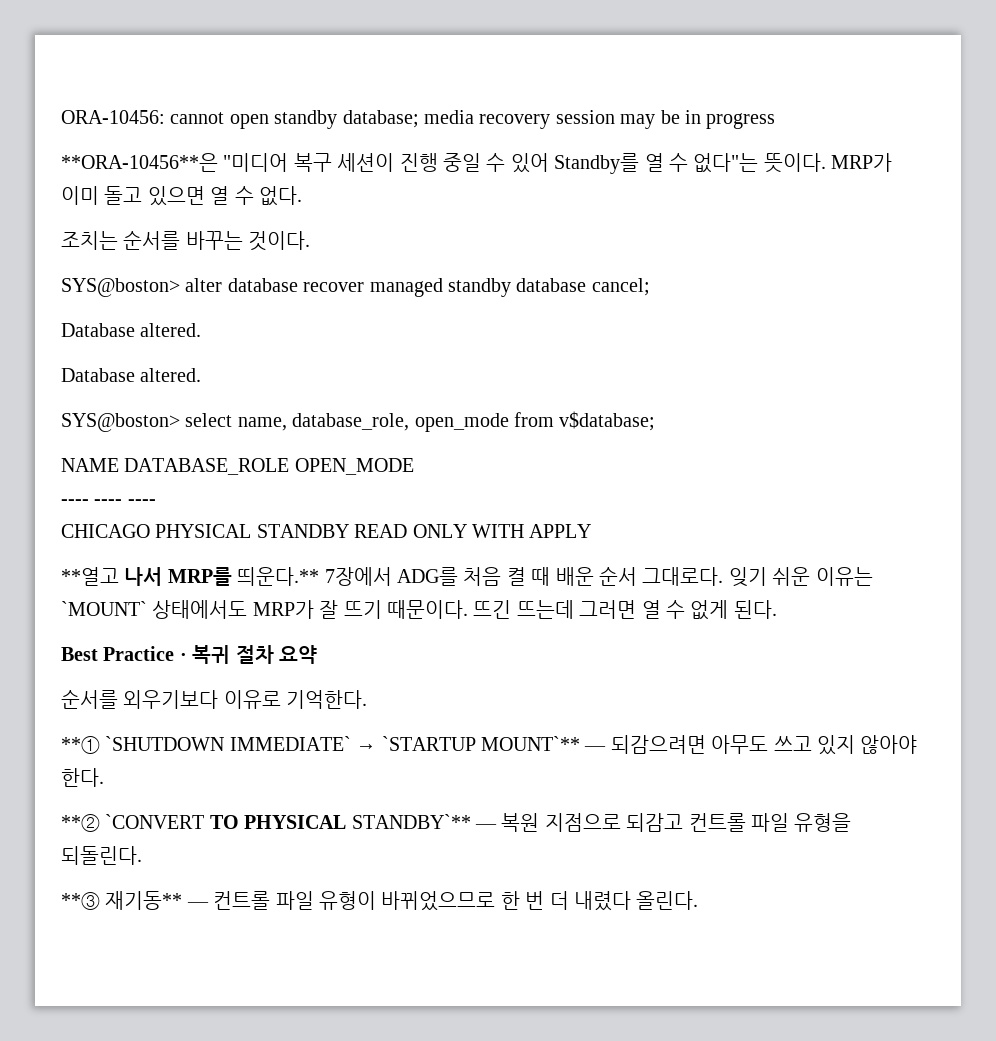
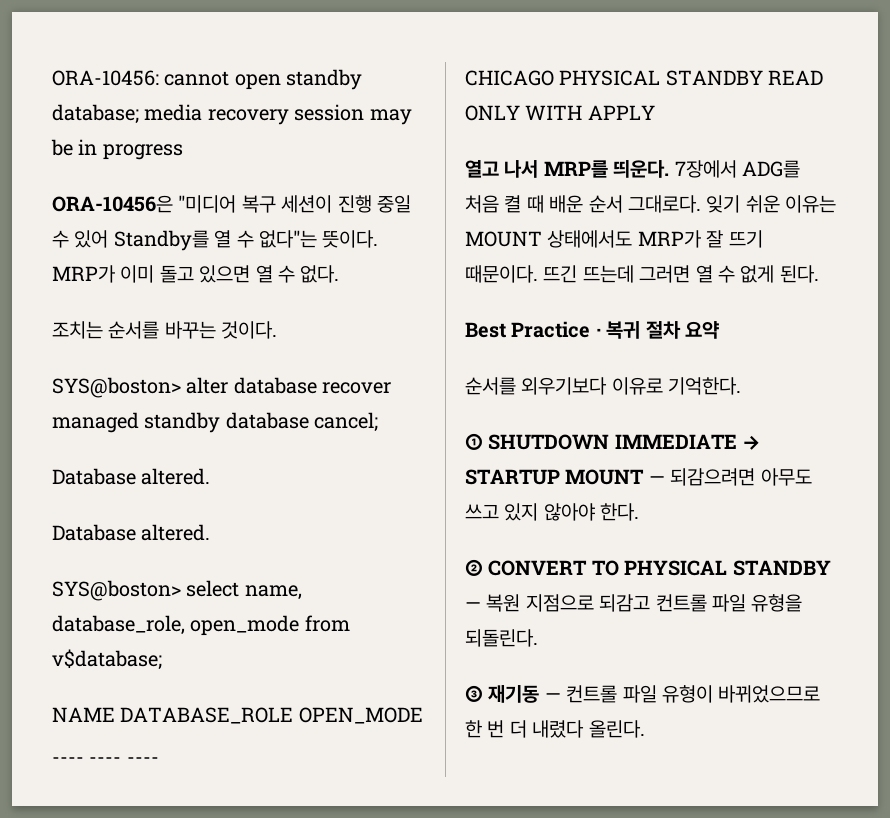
[61,153,218,172] **ORA-10456**은 -> [52,195,173,213] ORA-10456은
[61,567,119,586] **열고 -> [465,160,499,178] 열고
[237,567,320,586] 띄운다.** -> [613,160,670,178] 띄운다.
[61,601,147,616] `MOUNT` -> [465,231,542,247] MOUNT
[61,736,580,754] **① `SHUTDOWN IMMEDIATE` → `STARTUP MOUNT`** -> [465,433,761,450] [465,469,645,485] ① SHUTDOWN IMMEDIATE → STARTUP MOUNT
[61,814,205,832] **② `CONVERT -> [465,559,588,576] ② CONVERT
[351,814,471,829] STANDBY`** -> [732,560,831,576] STANDBY
[61,891,183,910] **③ 재기동** -> [465,685,540,703] ③ 재기동

